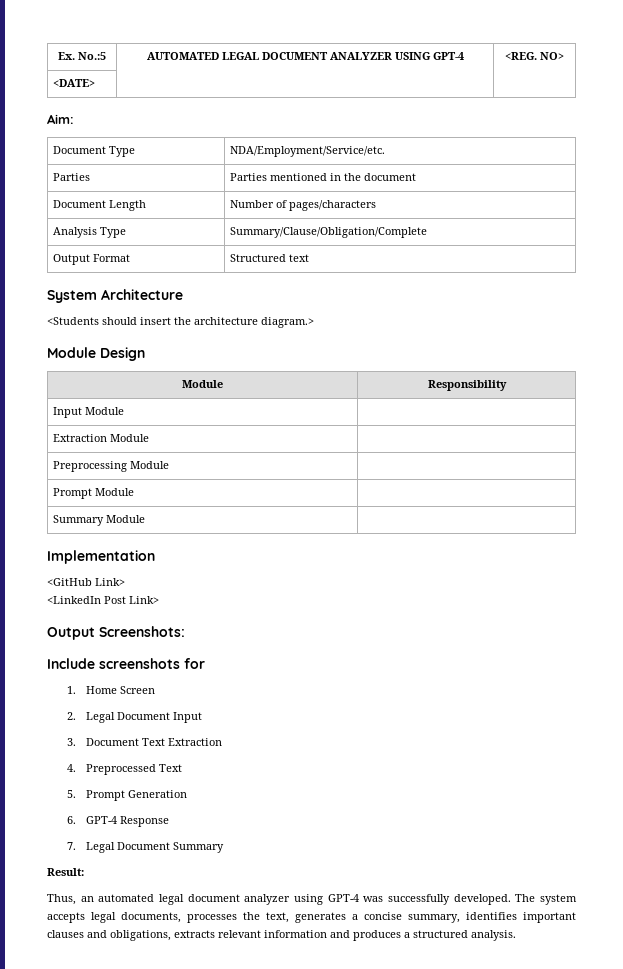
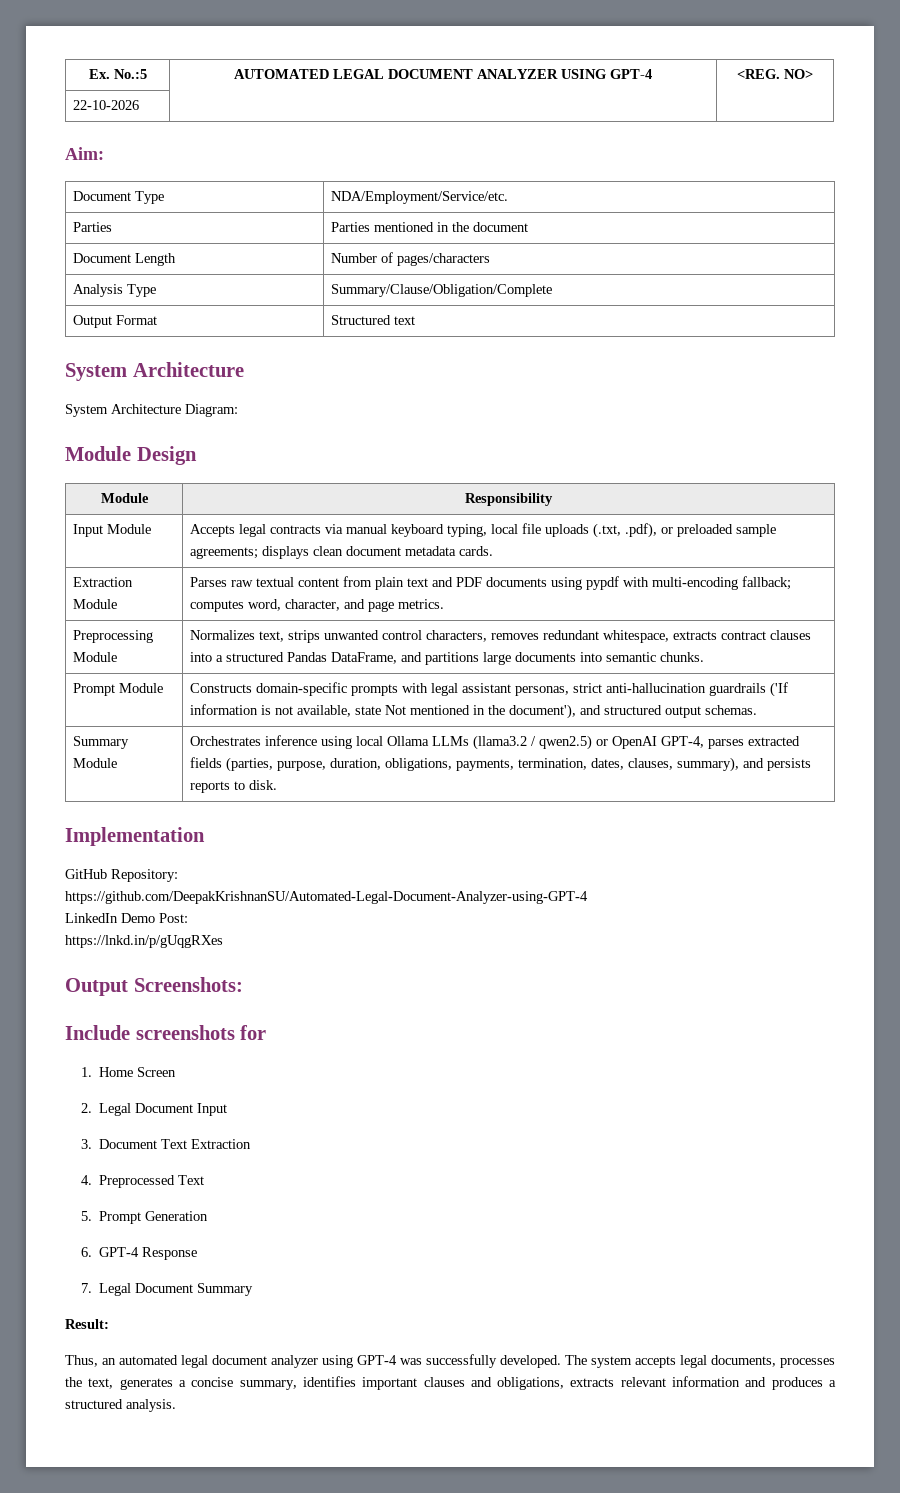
[52,79,95,87] <DATE> -> [73,100,140,110] 22-10-2026
[47,317,314,328] <Students should insert the architecture diagram.> -> [65,404,238,417] System Architecture Diagram:
[52,434,149,442] [52,461,169,472] [52,488,134,499] [52,515,145,526] [47,550,155,564] [47,578,125,586] [47,596,159,604] // Extraction Module | // Preprocessing Module | // Prompt Module | // Summary Module | // Implementation // <GitHub Link> // <LinkedIn Post Link> -> [190,523,777,538] [190,546,494,559] [73,577,134,587] [73,599,118,609] [190,576,792,590] [190,599,445,612] [73,630,154,643] [73,652,118,662] [190,630,812,643] [190,652,705,665] [73,683,164,696] [190,682,789,697] [190,704,758,719] [73,736,130,749] [73,758,118,768] [190,735,801,750] [190,757,812,772] [190,780,278,793] [65,827,205,846] [65,869,178,882] [65,891,588,904] [65,913,188,923] [65,935,223,948] Accepts legal contracts via manual keyboard typing, local file uploads (.txt, .pdf), or preloaded sample agreements; displays clean document metadata cards. // Extraction Module | Parses raw textual content from plain text and PDF documents using pypdf with multi-encoding fallback; computes word, character, and page metrics. // Preprocessing Module | Normalizes text, strips unwanted control characters, removes redundant whitespace, extracts contract clauses into a structured Pandas DataFrame, and partitions large documents into semantic chunks. // Prompt Module | Constructs domain-specific prompts with legal assistant personas, strict anti-hallucination guardrails ('If information is not available, state Not mentioned in the document'), and structured output schemas. // Summary Module | Orchestrates inference using local Ollama LLMs (llama3.2 / qwen2.5) or OpenAI GPT-4, parses extracted fields (parties, purpose, duration, obligations, payments, termination, dates, clauses, summary), and persists reports to disk. // Implementation // GitHub Repository: // https://github.com/DeepakKrishnanSU/Automated-Legal-Document-Analyzer-using-GPT-4 // LinkedIn Demo Post: // https://lnkd.in/p/gUqgRXes

